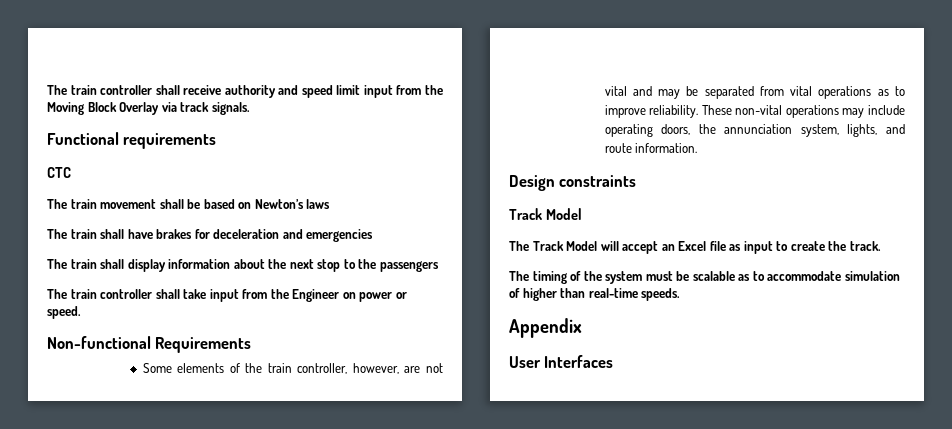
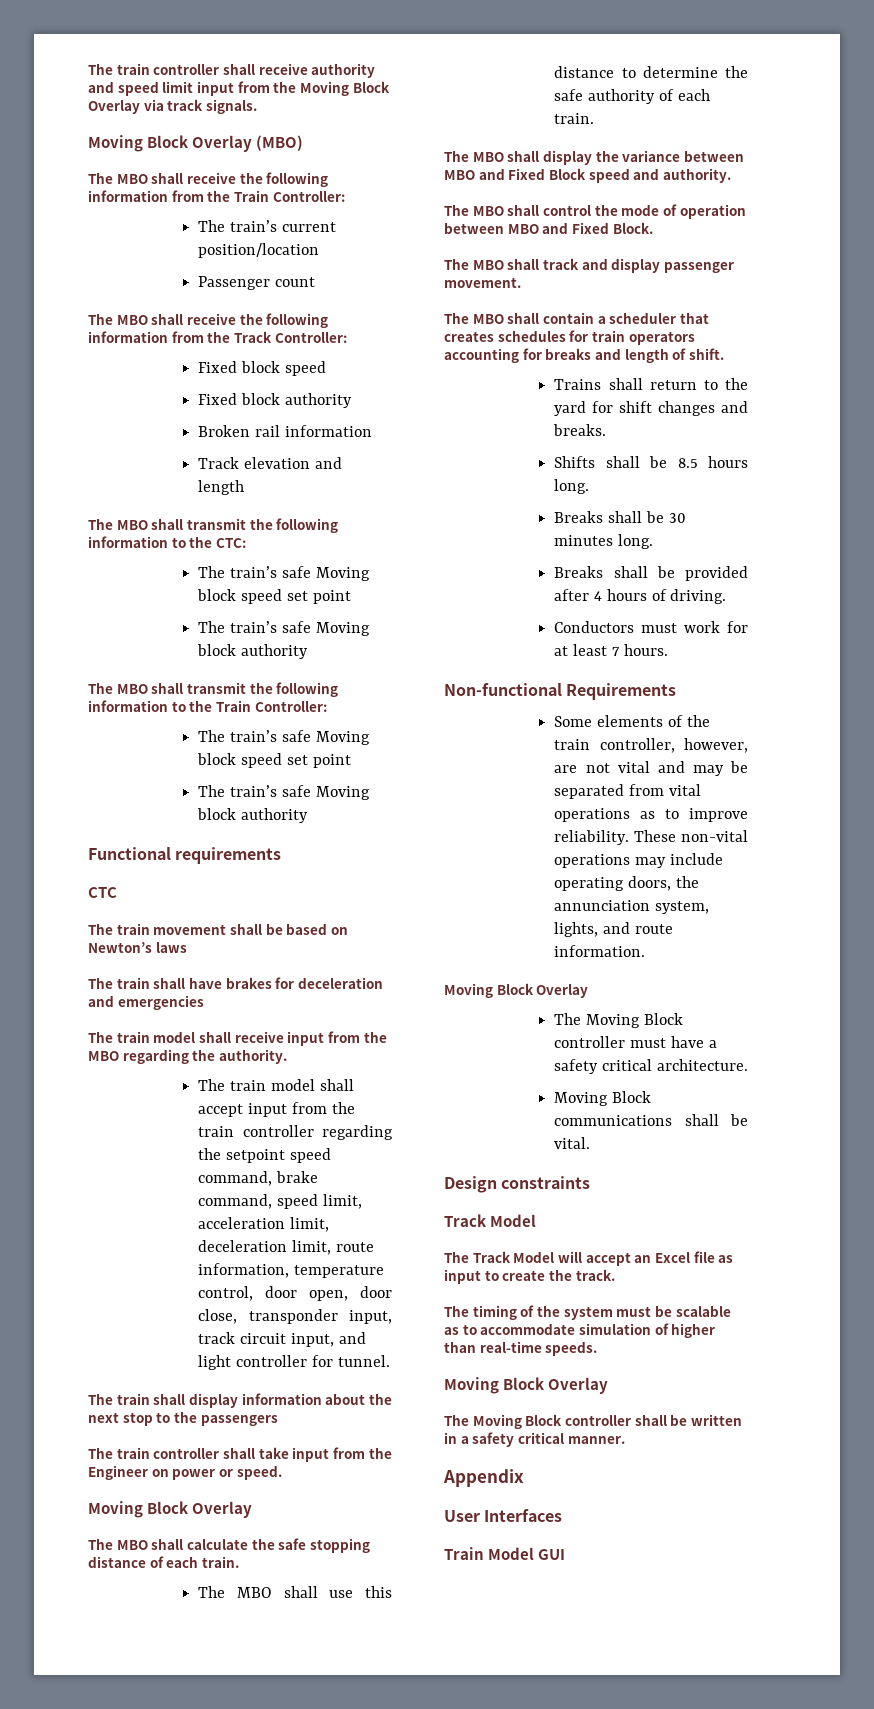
(250, 108) none -> [88,135,304,152] [88,172,329,187] [88,190,345,202] [198,220,336,232] [198,243,320,258] [198,276,316,290] [88,313,329,328] [88,331,347,343] [198,361,326,376] [198,393,352,408] [198,425,372,437] [198,457,342,469] [198,480,245,495] [88,518,339,533] [88,536,246,548] [198,566,370,581] [197,589,351,604] [198,621,370,636] [197,644,309,659] [88,682,339,697] [88,700,327,712] [198,730,370,745] [197,753,351,768] [198,785,370,800] [197,808,309,823] // Moving Block Overlay (MBO) // The MBO shall receive the following information from the Train Controller: // The train’s current position/location // Passenger count // The MBO shall receive the following information from the Track Controller: // Fixed block speed // Fixed block authority // Broken rail information // Track elevation and length // The MBO shall transmit the following information to the CTC: // The train’s safe Moving block speed set point // The train’s safe Moving block authority // The MBO shall transmit the following information to the Train Controller: // The train’s safe Moving block speed set point // The train’s safe Moving block authority
(374, 235) none -> [88,1031,387,1046] [88,1049,287,1064] [198,1079,354,1091] [198,1102,355,1117] [198,1125,393,1140] [198,1148,331,1163] [198,1171,319,1186] [198,1194,362,1209] [198,1217,330,1232] [198,1240,374,1255] [198,1263,385,1278] [198,1286,392,1301] [198,1309,392,1324] [198,1332,366,1347] [198,1355,390,1370] // The train model shall receive input from the MBO regarding the authority. // The train model shall accept input from the train controller regarding the setpoint speed command, brake command, speed limit, acceleration limit, deceleration limit, route information, temperature control, door open, door close, transponder input, track circuit input, and light controller for tunnel.
(81, 312) none -> [88,1501,253,1518] [88,1538,370,1553] [88,1556,239,1568] [198,1586,392,1598] [554,66,748,78] [554,89,710,104] [554,113,595,124] [444,150,744,165] [444,168,731,183] [444,204,746,219] [444,222,653,234] [444,258,734,273] [444,277,521,288] [444,312,709,324] [444,330,695,345] [444,348,724,363] [554,378,748,390] [554,401,748,416] [553,424,607,436] [554,456,748,468] [554,479,590,494] [554,511,686,523] [554,534,654,549] [554,566,748,581] [554,589,727,604] [554,621,748,633] [554,644,668,656] // Moving Block Overlay // The MBO shall calculate the safe stopping distance of each train. // The MBO shall use this distance to determine the safe authority of each train. // The MBO shall display the variance between MBO and Fixed Block speed and authority. // The MBO shall control the mode of operation between MBO and Fixed Block. // The MBO shall track and display passenger movement. // The MBO shall contain a scheduler that creates schedules for train operators accounting for breaks and length of shift. // Trains shall return to the yard for shift changes and breaks. // Shifts shall be 8.5 hours long. // Breaks shall be 30 minutes long. // Breaks shall be provided after 4 hours of driving. // Conductors must work for at least 7 hours.
(698, 148) none -> [444,983,589,998] [554,1013,683,1028] [554,1036,717,1048] [554,1059,748,1074] [554,1091,652,1106] [554,1114,748,1126] [554,1137,591,1149] // Moving Block Overlay // The Moving Block controller must have a safety critical architecture. // Moving Block communications shall be vital.
(681, 294) none -> [444,1377,609,1394] [444,1414,742,1429] [444,1432,625,1447] // Moving Block Overlay // The Moving Block controller shall be written in a safety critical manner.
(614, 361) none -> [444,1547,566,1560] // Train Model GUI

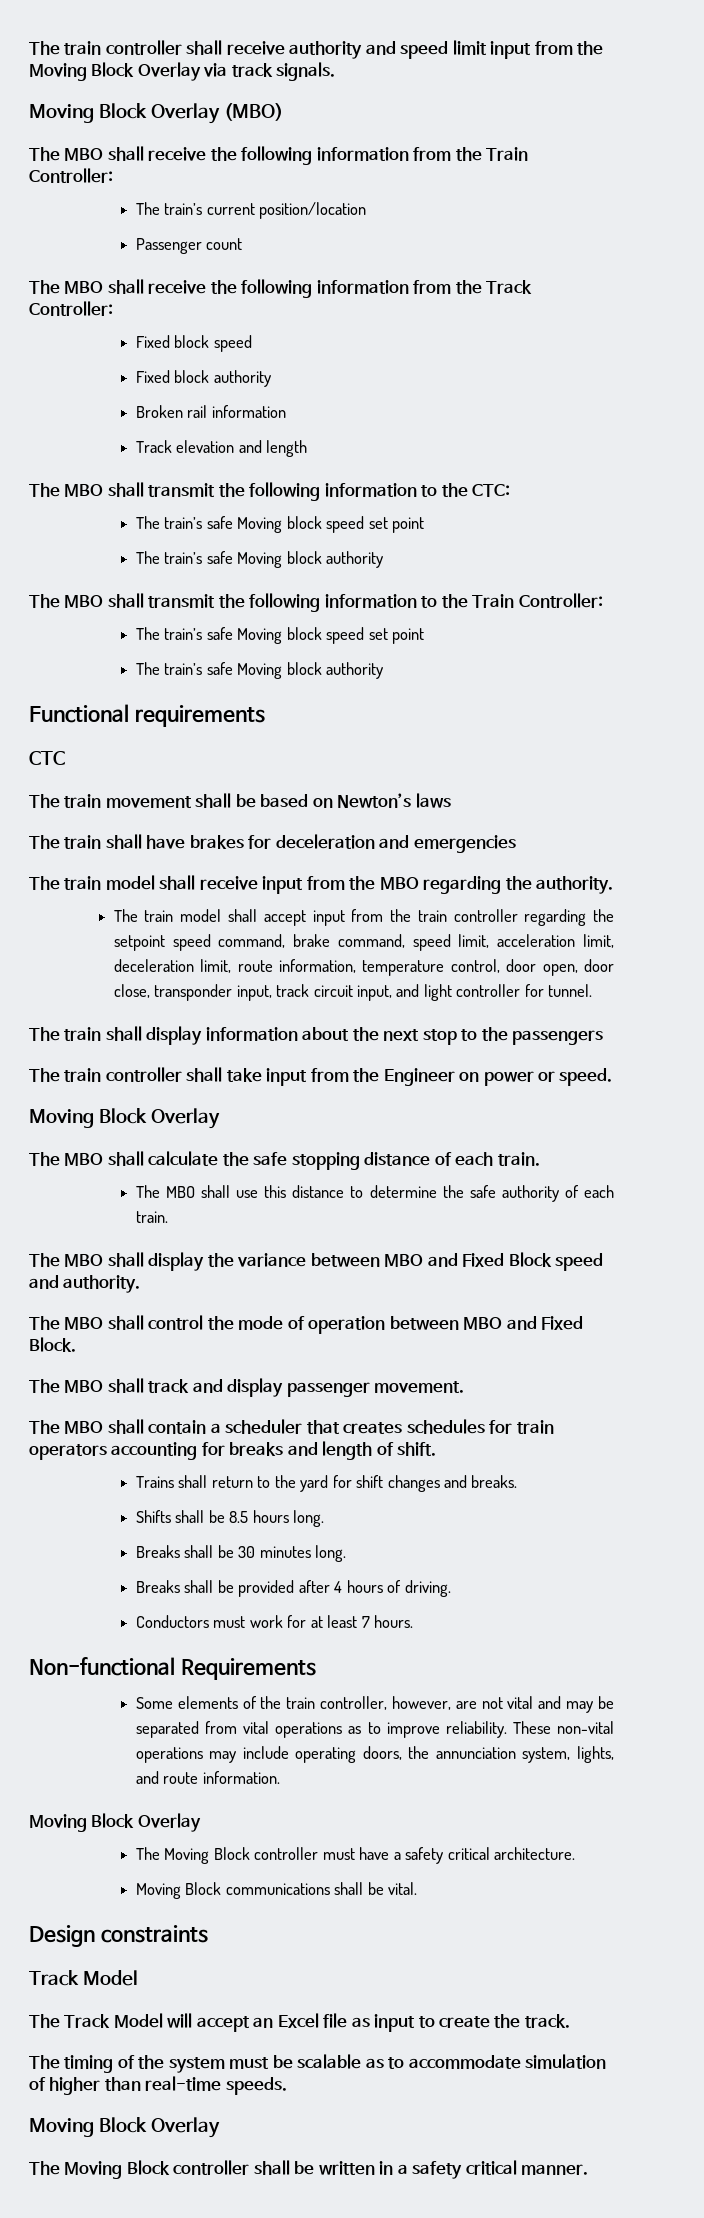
[443,1469,524,1487] [444,1509,563,1522] [444,1547,566,1560] // Appendix // User Interfaces // Train Model GUI -> (589, 2169) none

